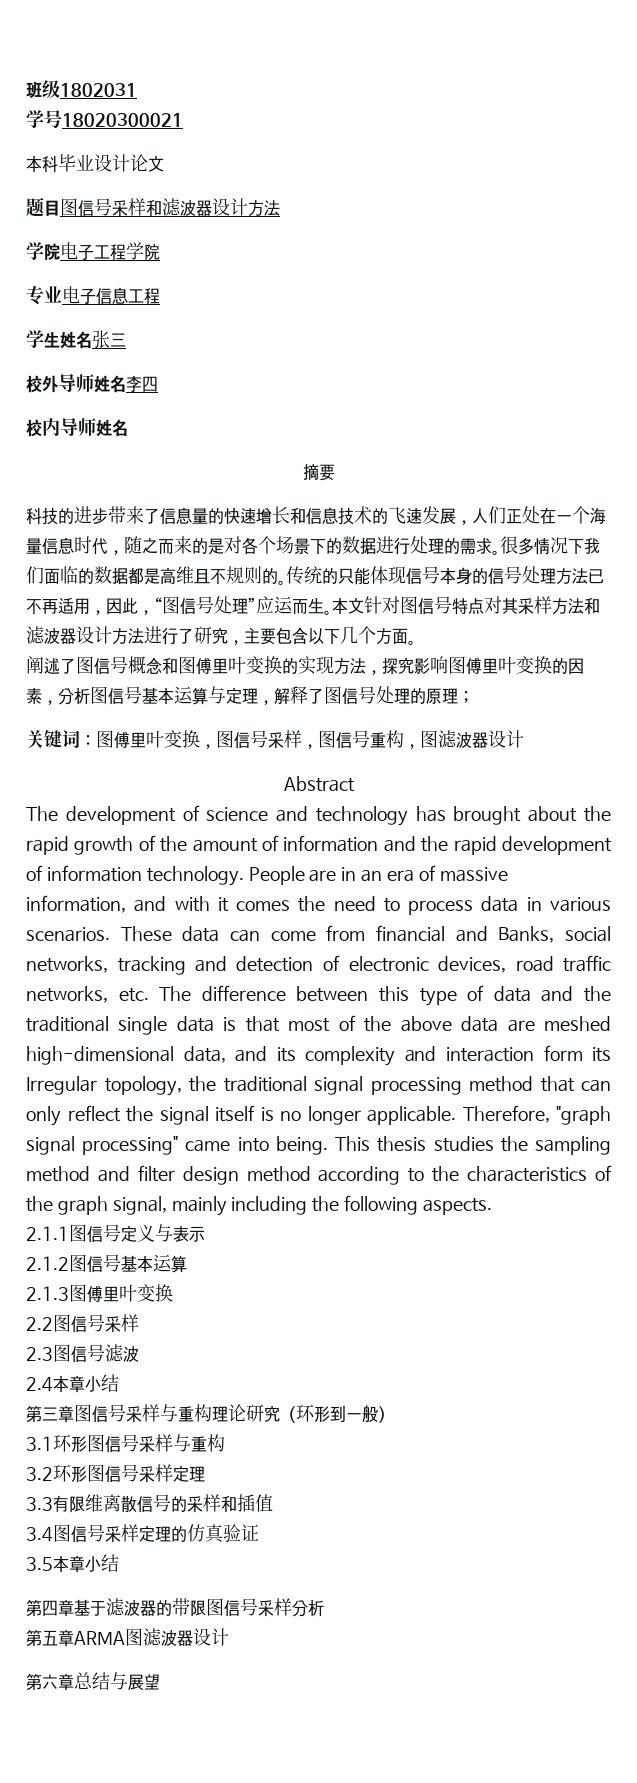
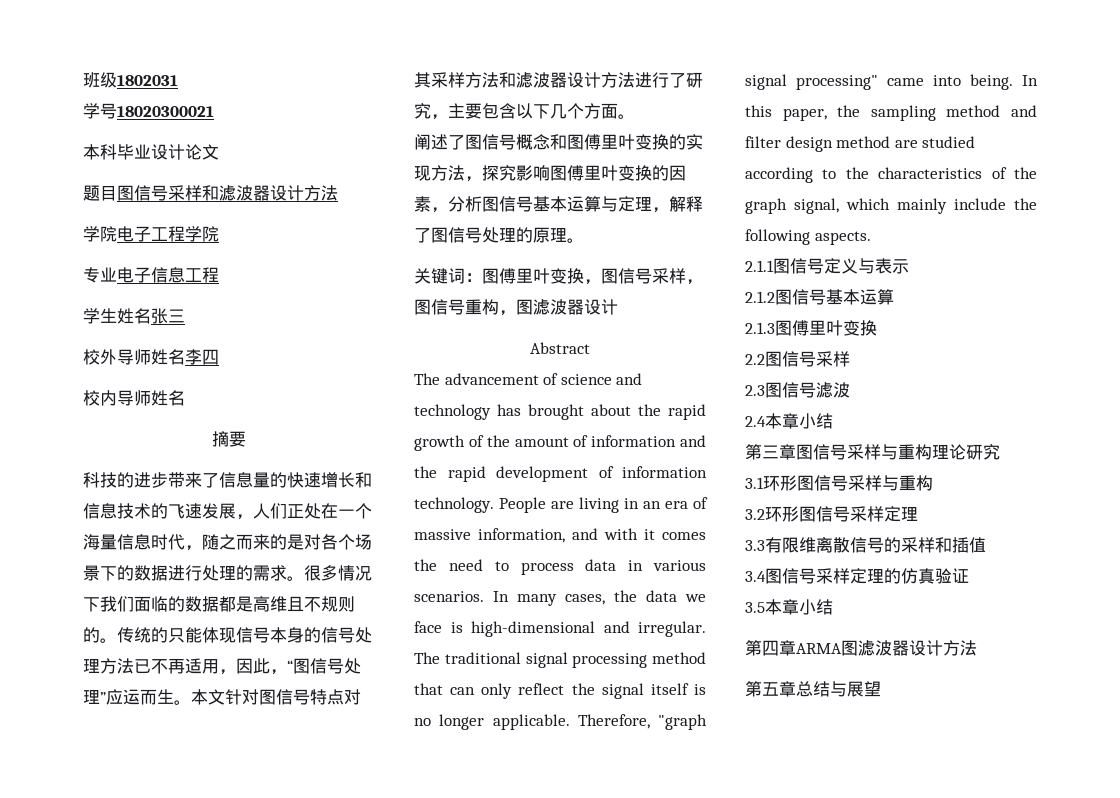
[458,690,474,703] ； -> [567,238,584,243] 。
[65,806,176,825] development -> [444,373,539,385] advancement
(337, 875) none -> [579,497,619,513] living
[120,925,611,943] [26,955,611,975] [26,985,611,1006] [26,1015,611,1035] [26,1045,611,1066] [26,1076,217,1096] These data can come from financial and Banks, social networks, tracking and detection of electronic devices, road traffic networks, etc. The difference between this type of data and the traditional single data is that most of the above data are meshed high-dimensional data, and its complexity and interaction form its Irregular topology, the -> [493,590,706,606] [414,621,706,637] [414,652,440,664] In many cases, the data we face is high-dimensional and irregular. The
[335,1136,494,1152] This thesis studies -> [1022,75,1038,86] [745,105,827,121] In this paper,
(311, 1174) none -> [894,136,976,148] are studied
[171,1196,308,1216] mainly including -> [846,198,1006,214] which mainly include
[280,1404,394,1423] （环形到一般） -> (1000, 452) none
[74,1598,324,1617] [26,1629,74,1647] 基于滤波器的带限图信号采样分析 // 第五章 -> (796, 648) none
[26,1673,58,1691] // 第六 -> [943,640,977,656] [745,681,779,697] 方法 // 第五

